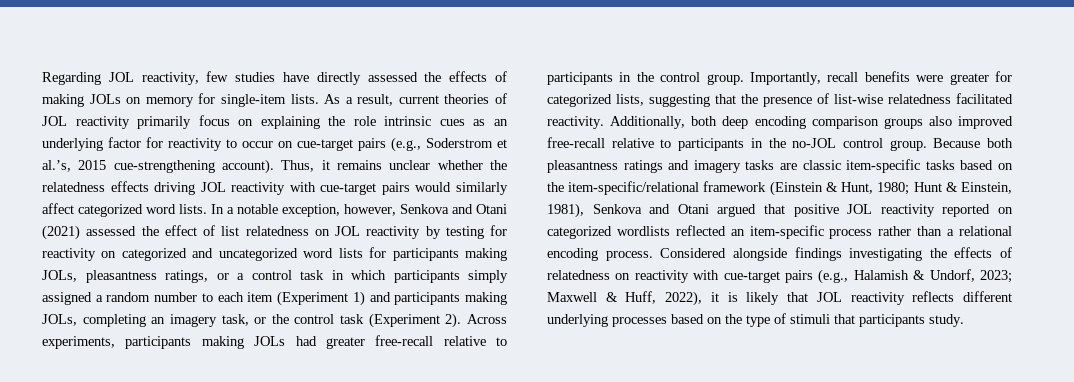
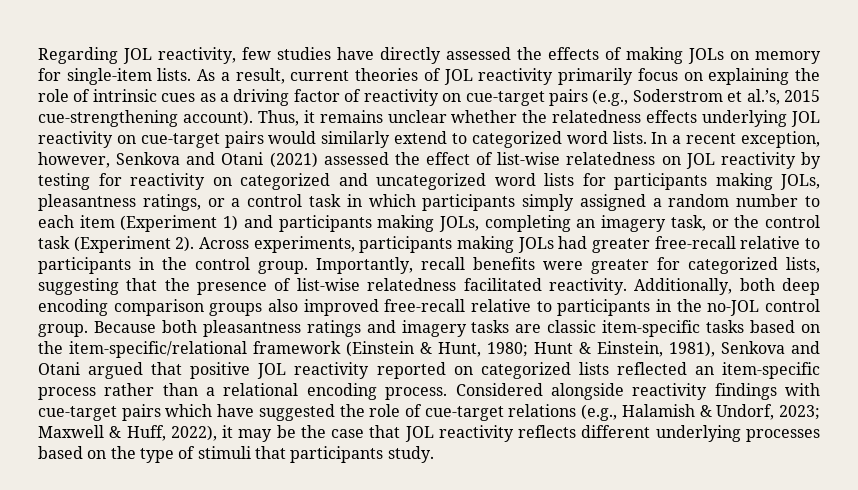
(376, 121) none -> [73,89,91,102] of
[494,119,509,126] [42,137,273,151] an underlying factor for reactivity to occur -> [220,89,439,106] a driving factor of reactivity
[154,182,316,195] driving JOL reactivity with -> [702,110,820,127] [38,131,136,148] underlying JOL reactivity on
[42,203,74,214] affect -> [394,131,467,144] extend to
[237,204,278,214] notable -> [686,133,737,144] recent
[221,226,240,236] list -> [497,152,561,165] list-wise
[616,226,670,236] wordlists -> [578,362,609,375] lists
[794,247,1012,261] [547,270,813,283] findings investigating the effects of relatedness on reactivity with cue-target pairs -> [632,383,821,400] [38,404,577,421] reactivity findings with cue-target pairs which have suggested the role of cue-target relations
[727,292,780,305] is likely -> [238,425,365,442] may be the case

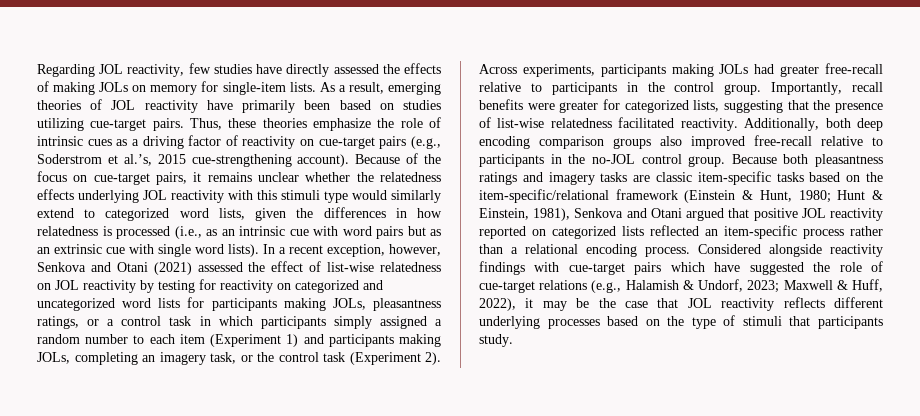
[290,70,350,81] current -> [387,82,441,95] emerging
[558,68,790,85] primarily focus on explaining -> [206,100,442,113] [37,118,372,131] have primarily been based on studies utilizing cue-target pairs. Thus, these theories emphasize
[257,110,299,126] Thus, -> [355,153,441,164] [37,171,187,185] Because of the focus on cue-target pairs,
[116,131,264,148] on cue-target pairs -> [228,190,348,203] with this stimuli type
[612,131,647,144] lists. -> [218,207,443,221] [37,226,441,239] [37,244,259,257] lists, given the differences in how relatedness is processed (i.e., as an intrinsic cue with word pairs but as an extrinsic cue with single word lists).

